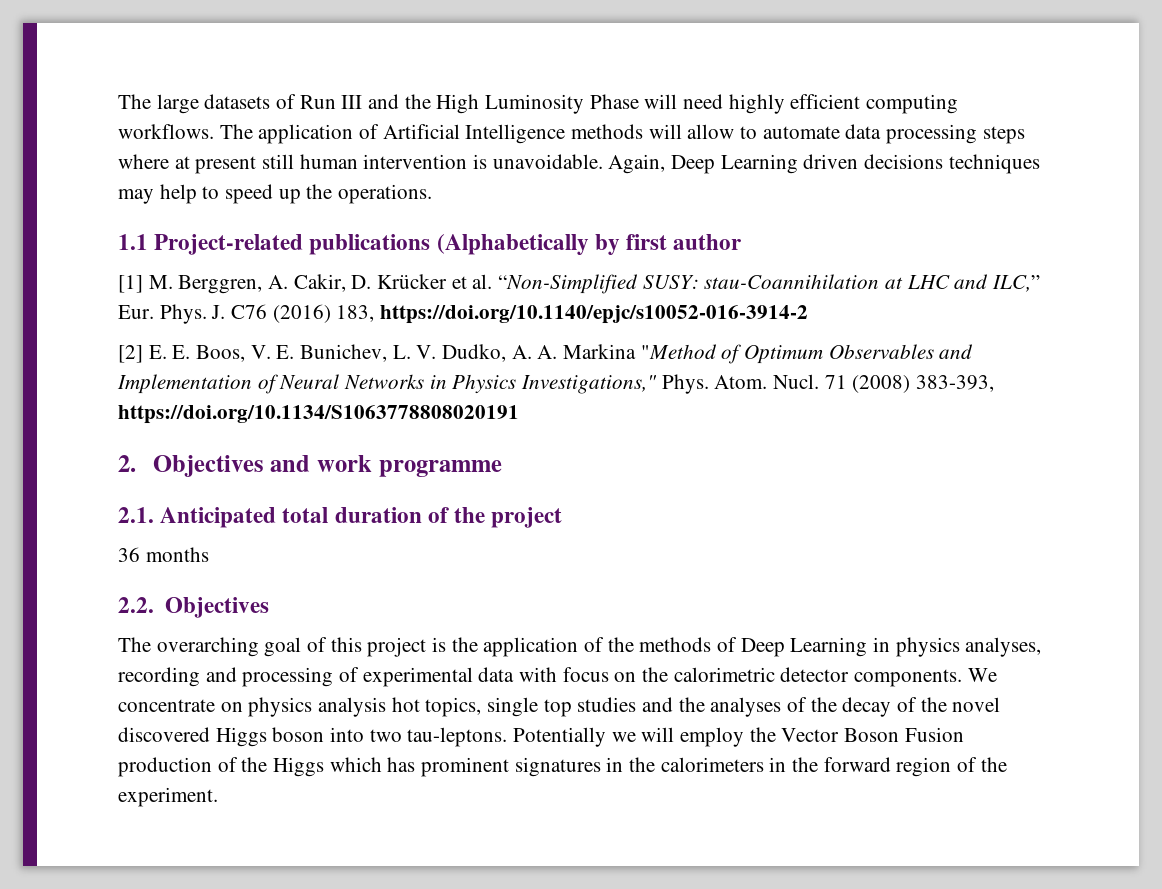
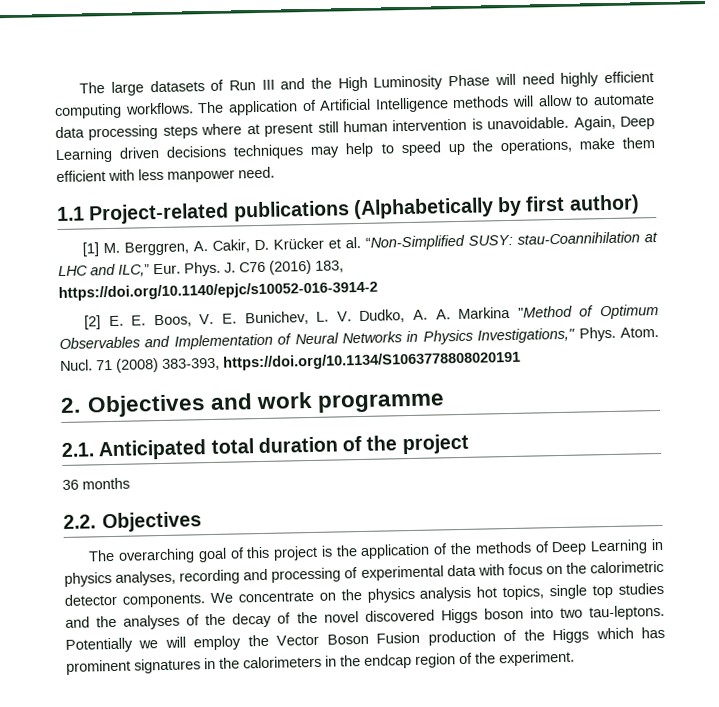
[338,184,433,204] operations. -> [499,137,655,155] [56,166,275,183] operations, make them efficient with less manpower need.
[673,234,742,250] author -> [568,194,640,215] author)
(243, 707) none -> [340,589,362,601] the
[823,757,891,772] forward -> [364,654,412,669] endcap

